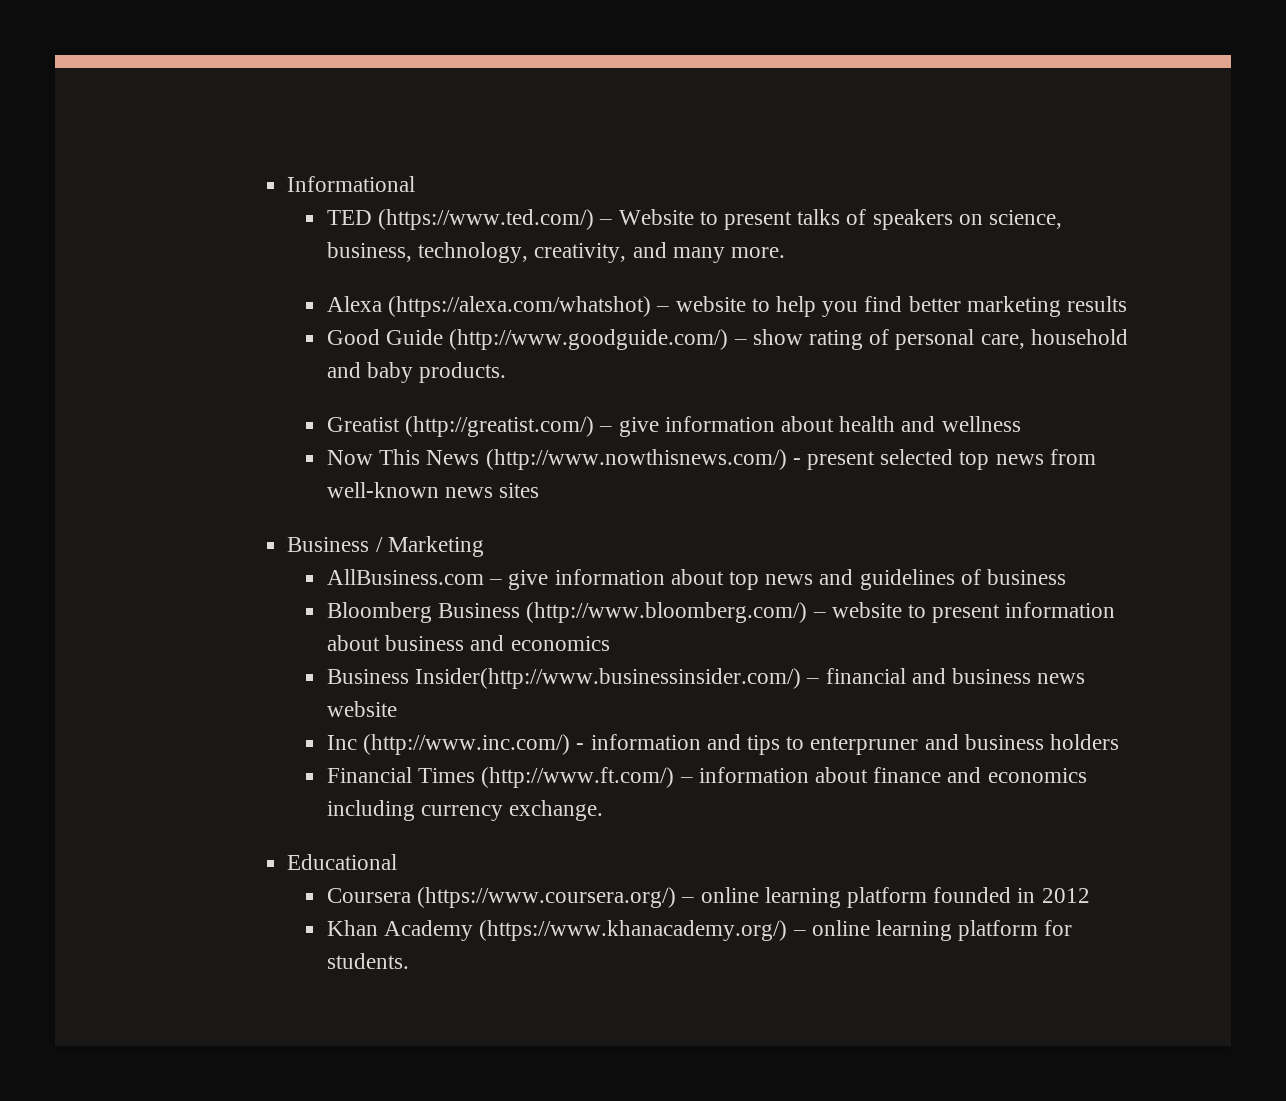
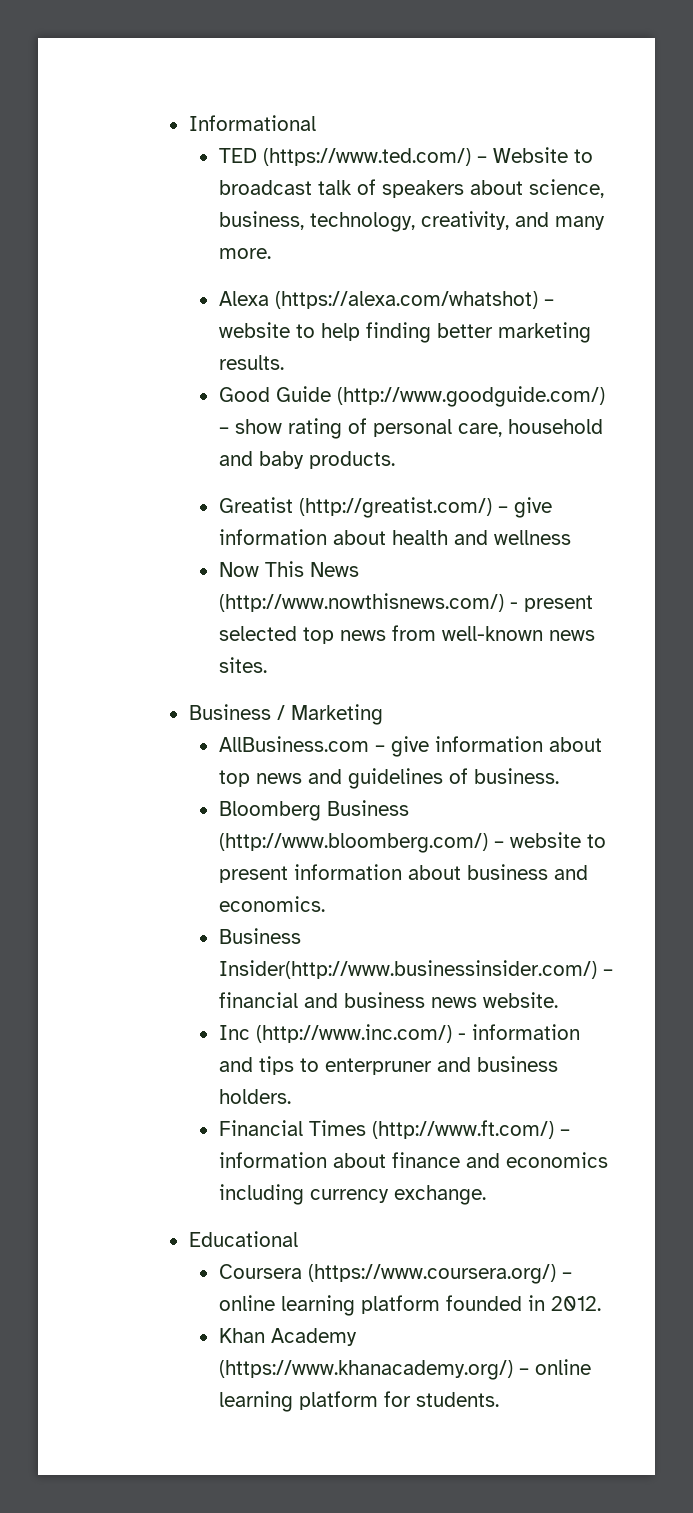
[724,209,841,230] present talks -> [218,180,352,195] broadcast talk
[958,214,983,225] on -> [469,180,523,195] about
[822,296,903,317] you find -> [365,322,431,343] finding
[1067,296,1128,312] results -> [218,355,284,370] results.
[499,483,540,498] sites -> [218,657,267,673] sites.
[987,569,1067,585] business -> [473,768,559,784] business.
[510,636,610,651] economics -> [218,896,325,912] economics.
[326,701,397,717] website -> [482,992,558,1008] website.
[1050,734,1120,750] holders -> [218,1089,291,1104] holders.
[1041,888,1090,903] 2012 -> [550,1296,601,1311] 2012.

